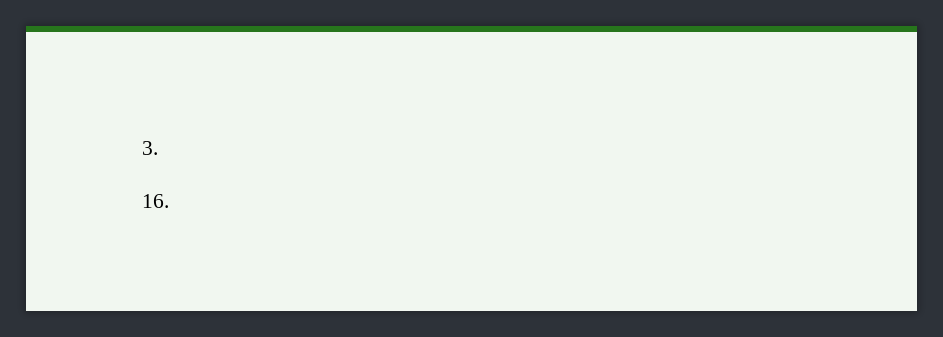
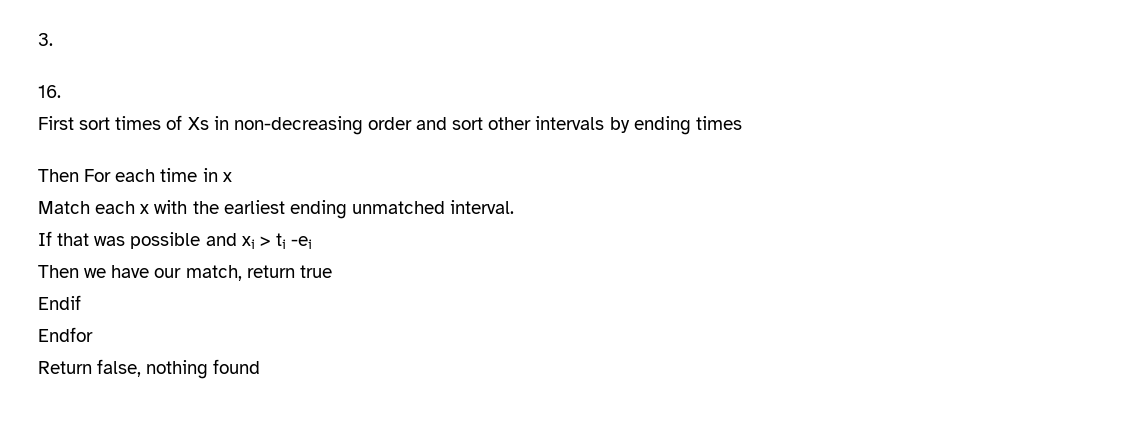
(169, 201) none -> [38,115,742,135] [38,168,232,182] [38,200,515,219] [38,231,313,249] [38,265,332,281] [38,295,81,310] [38,327,93,342] [38,359,261,379] // First sort times of Xs in non-decreasing order and sort other intervals by ending times // Then For each time in x // Match each x with the earliest ending unmatched interval. // If that was possible and xi > ti -ei // Then we have our match, return true // Endif // Endfor // Return false, nothing found

